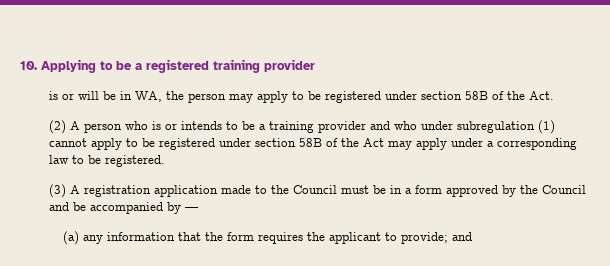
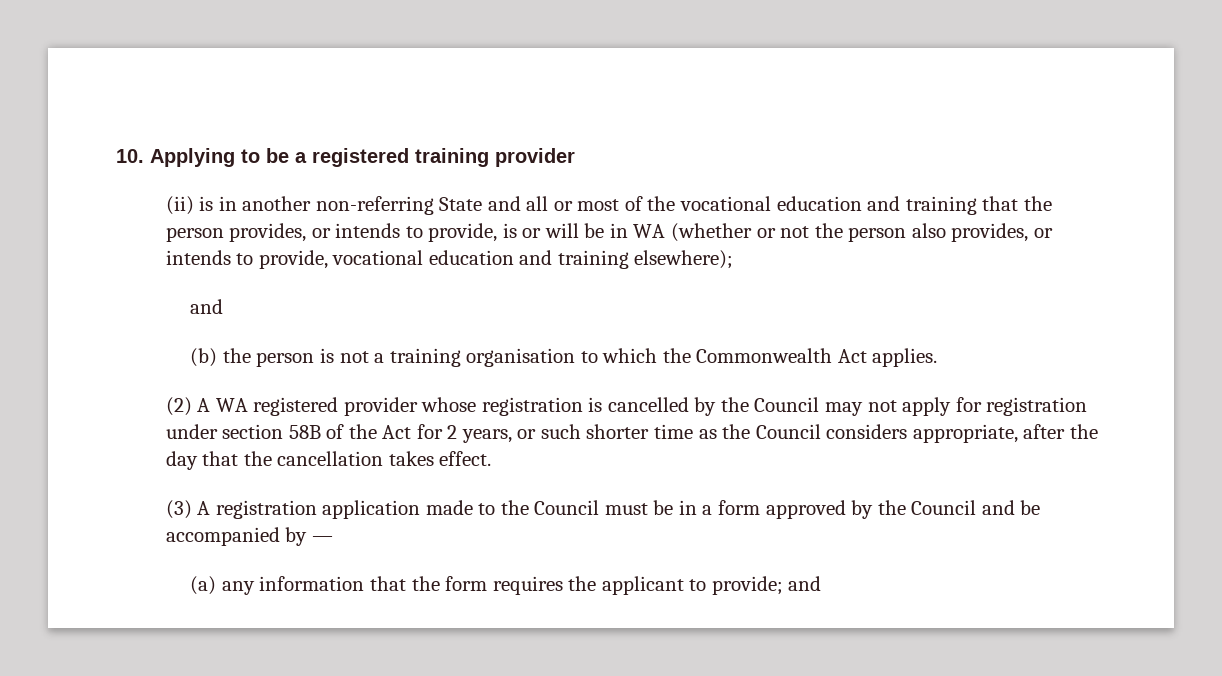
(315, 65) none -> [165,196,1052,215] [165,223,498,242] (ii) is in another non-referring State and all or most of the vocational education and training that the person provides, or intends to provide,
[134,91,554,103] [48,120,555,134] [48,138,215,150] WA, the person may apply to be registered under section 58B of the Act. // (2) A person who is or intends to be a training provider and who under subregulation (1) cannot apply to be registered -> [633,223,1053,242] [165,250,734,269] [190,299,224,314] [190,348,938,367] [165,397,1088,416] WA (whether or not the person also provides, or intends to provide, vocational education and training elsewhere); // and // (b) the person is not a training organisation to which the Commonwealth Act applies. // (2) A WA registered provider whose registration is cancelled by the Council may not apply for registration
[387,138,577,150] [48,155,165,167] may apply under a corresponding law to be registered. -> [416,424,1098,443] [165,451,492,470] for 2 years, or such shorter time as the Council considers appropriate, after the day that the cancellation takes effect.

